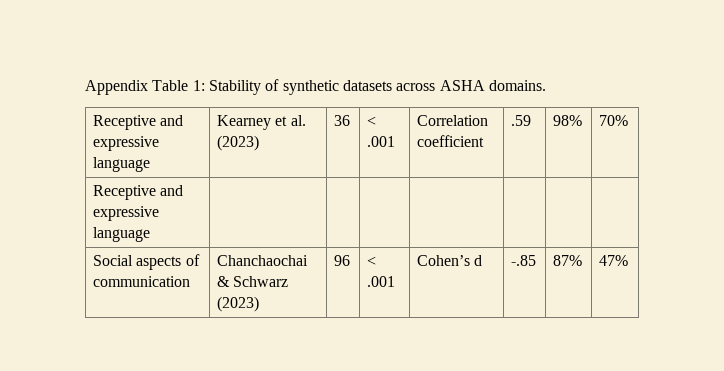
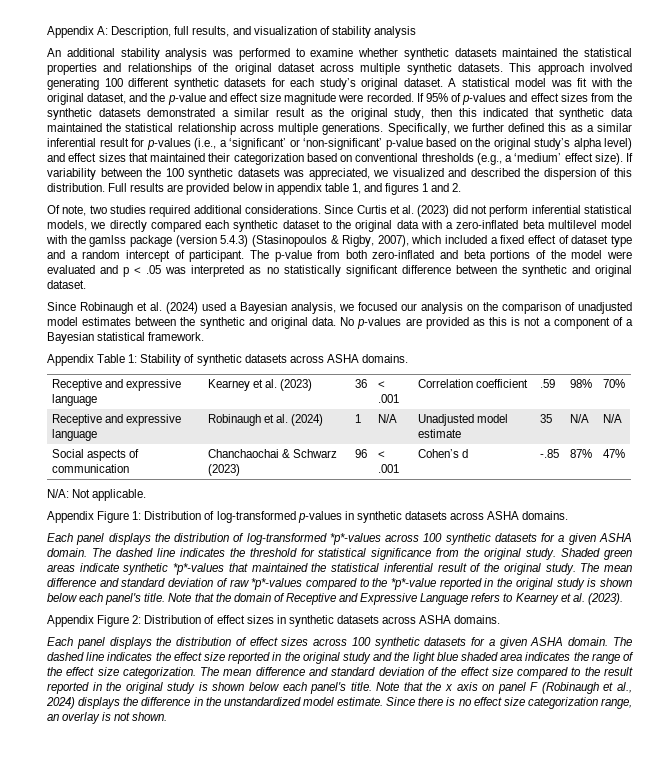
[85,80,148,95] Appendix -> [47,26,416,38] [47,48,632,60] [47,63,633,75] [47,78,632,90] [47,93,632,105] [47,108,634,120] [47,123,632,135] [47,138,632,150] [47,153,633,165] [47,168,632,180] [47,183,462,195] [47,205,632,217] [47,220,632,232] [46,235,632,247] [47,250,632,262] [47,265,632,277] [47,280,86,289] [47,302,632,314] [47,317,633,329] [47,332,205,344] [47,354,94,366] Appendix A: Description, full results, and visualization of stability analysis // An additional stability analysis was performed to examine whether synthetic datasets maintained the statistical properties and relationships of the original dataset across multiple synthetic datasets. This approach involved generating 100 different synthetic datasets for each study’s original dataset. A statistical model was fit with the original dataset, and the p-value and effect size magnitude were recorded. If 95% of p-values and effect sizes from the synthetic datasets demonstrated a similar result as the original study, then this indicated that synthetic data maintained the statistical relationship across multiple generations. Specifically, we further defined this as a similar inferential result for p-values (i.e., a ‘significant’ or ‘non-significant’ p-value based on the original study’s alpha level) and effect sizes that maintained their categorization based on conventional thresholds (e.g., a ‘medium’ effect size). If variability between the 100 synthetic datasets was appreciated, we visualized and described the dispersion of this distribution. Full results are provided below in appendix table 1, and figures 1 and 2. // Of note, two studies required additional considerations. Since Curtis et al. (2023) did not perform inferential statistical models, we directly compared each synthetic dataset to the original data with a zero-inflated beta multilevel model with the gamlss package (version 5.4.3) (Stasinopoulos & Rigby, 2007), which included a fixed effect of dataset type and a random intercept of participant. The p-value from both zero-inflated and beta portions of the model were evaluated and p < .05 was interpreted as no statistically significant difference between the synthetic and original dataset. // Since Robinaugh et al. (2024) used a Bayesian analysis, we focused our analysis on the comparison of unadjusted model estimates between the synthetic and original data. No p-values are provided as this is not a component of a Bayesian statistical framework. // Appendix
(151, 234) | | | | | | -> [207,414,324,426] [354,414,361,423] [377,414,397,423] [417,414,509,426] [417,429,461,438] [539,414,552,423] [569,414,589,423] [602,414,622,423] Robinaugh et al. (2024) | 1 | N/A | Unadjusted model estimate | 35 | N/A | N/A
(629, 260) none -> [47,489,147,501] [47,511,569,523] [47,533,632,545] [47,548,632,560] [47,563,633,575] [47,578,632,590] [47,593,623,605] [47,615,501,627] [47,637,632,649] [47,652,634,664] [47,667,633,679] [47,682,632,694] [46,697,632,709] [47,712,168,724] // N/A: Not applicable. // Appendix Figure 1: Distribution of log-transformed p-values in synthetic datasets across ASHA domains. // Each panel displays the distribution of log-transformed *p*-values across 100 synthetic datasets for a given ASHA domain. The dashed line indicates the threshold for statistical significance from the original study. Shaded green areas indicate synthetic *p*-values that maintained the statistical inferential result of the original study. The mean difference and standard deviation of raw *p*-values compared to the *p*-value reported in the original study is shown below each panel's title. Note that the domain of Receptive and Expressive Language refers to Kearney et al. (2023). // Appendix Figure 2: Distribution of effect sizes in synthetic datasets across ASHA domains. // Each panel displays the distribution of effect sizes across 100 synthetic datasets for a given ASHA domain. The dashed line indicates the effect size reported in the original study and the light blue shaded area indicates the range of the effect size categorization. The mean difference and standard deviation of the effect size compared to the result reported in the original study is shown below each panel's title. Note that the x axis on panel F (Robinaugh et al., 2024) displays the difference in the unstandardized model estimate. Since there is no effect size categorization range, an overlay is not shown.

